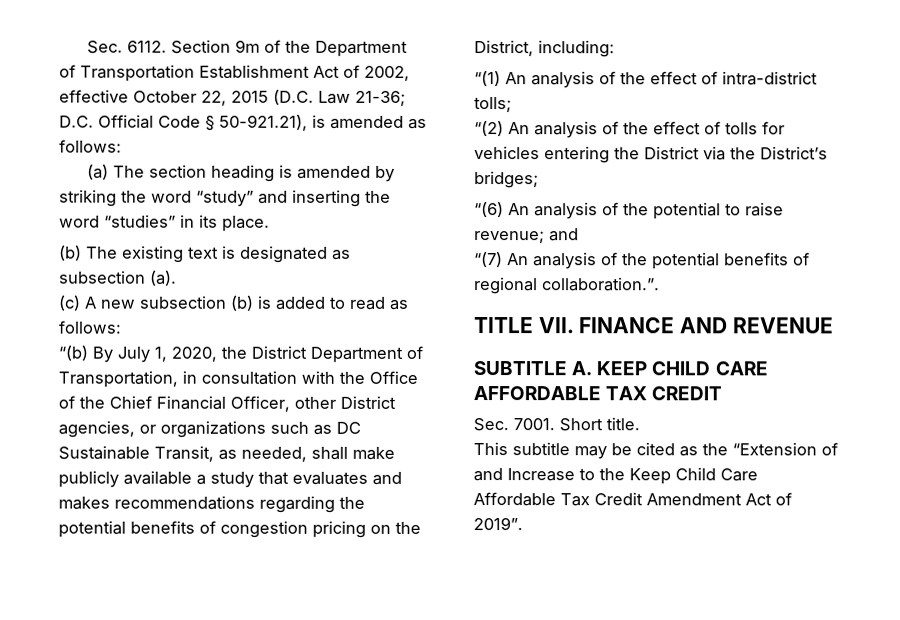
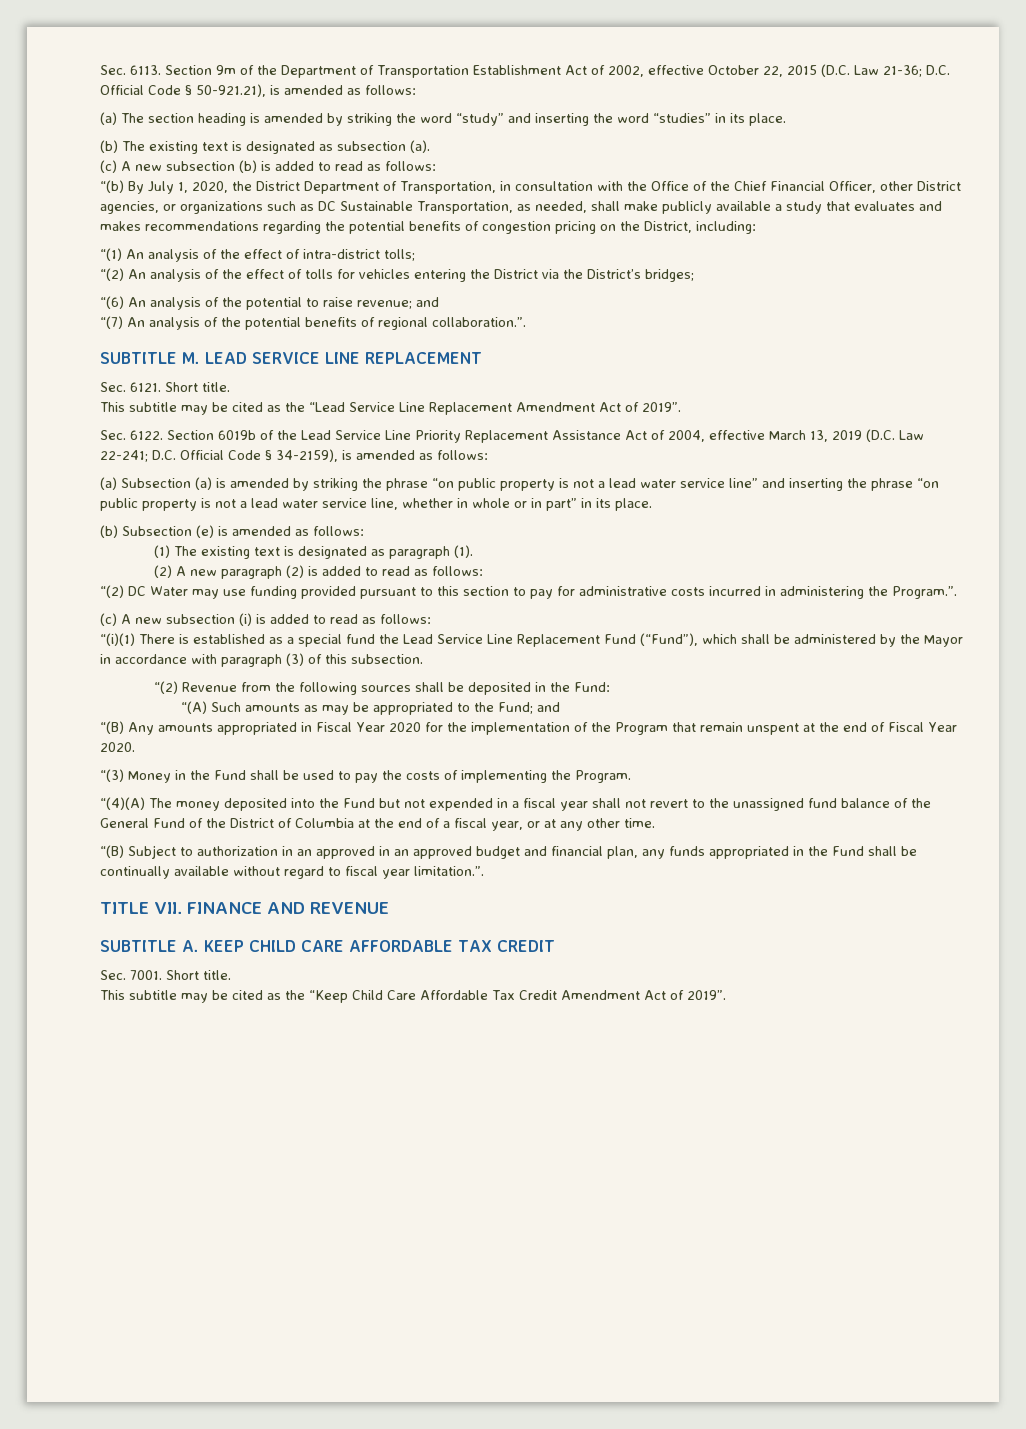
[87,40,168,54] Sec. 6112. -> [100,65,161,75] Sec. 6113.
[154,445,214,462] Transit, -> [417,201,513,214] Transportation,
(660, 284) none -> [100,352,482,364] [100,382,230,392] [100,402,681,415] [100,429,924,443] [100,449,488,462] [100,477,939,491] [100,498,652,511] [100,525,364,538] [153,545,473,559] [153,565,483,579] [100,585,957,599] [100,613,431,626] [100,633,963,647] [100,653,423,667] [153,681,610,695] [180,701,560,715] [100,721,957,735] [100,742,135,752] [100,769,631,783] [100,797,931,811] [100,818,655,831] [100,845,917,859] [100,866,484,879] // SUBTITLE M. LEAD SERVICE LINE REPLACEMENT // Sec. 6121. Short title. // This subtitle may be cited as the “Lead Service Line Replacement Amendment Act of 2019”. // Sec. 6122. Section 6019b of the Lead Service Line Priority Replacement Assistance Act of 2004, effective March 13, 2019 (D.C. Law 22-241; D.C. Official Code § 34-2159), is amended as follows: // (a) Subsection (a) is amended by striking the phrase “on public property is not a lead water service line” and inserting the phrase “on public property is not a lead water service line, whether in whole or in part” in its place. // (b) Subsection (e) is amended as follows: // (1) The existing text is designated as paragraph (1). // (2) A new paragraph (2) is added to read as follows: // “(2) DC Water may use funding provided pursuant to this section to pay for administrative costs incurred in administering the Program.”. // (c) A new subsection (i) is added to read as follows: // “(i)(1) There is established as a special fund the Lead Service Line Replacement Fund (“Fund”), which shall be administered by the Mayor in accordance with paragraph (3) of this subsection. // “(2) Revenue from the following sources shall be deposited in the Fund: // “(A) Such amounts as may be appropriated to the Fund; and // “(B) Any amounts appropriated in Fiscal Year 2020 for the implementation of the Program that remain unspent at the end of Fiscal Year 2020. // “(3) Money in the Fund shall be used to pay the costs of implementing the Program. // “(4)(A) The money deposited into the Fund but not expended in a fiscal year shall not revert to the unassigned fund balance of the General Fund of the District of Columbia at the end of a fiscal year, or at any other time. // “(B) Subject to authorization in an approved in an approved budget and financial plan, any funds appropriated in the Fund shall be continually available without regard to fiscal year limitation.”.
[732,442,838,456] [473,468,671,485] “Extension of and Increase to the Keep -> [309,990,348,1003] “Keep

